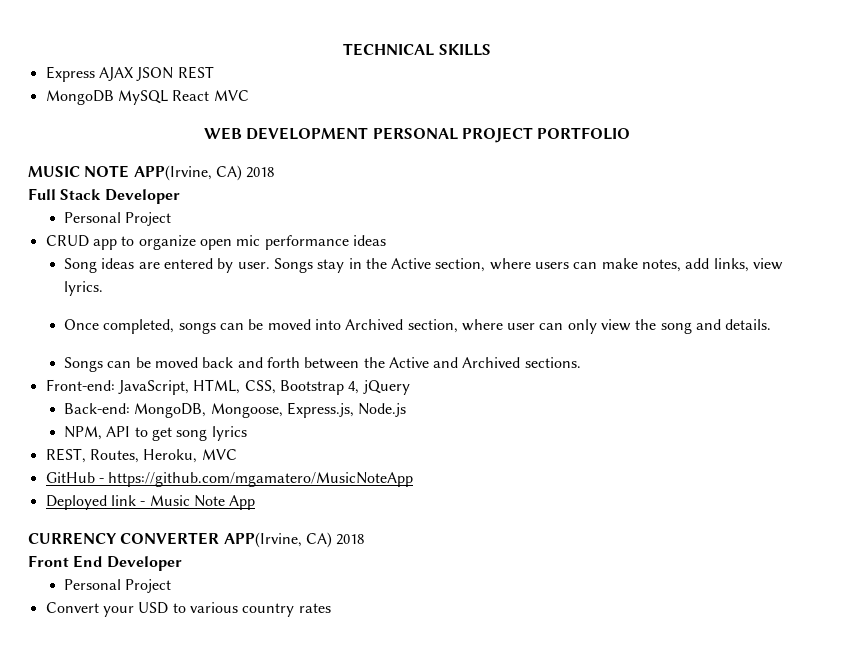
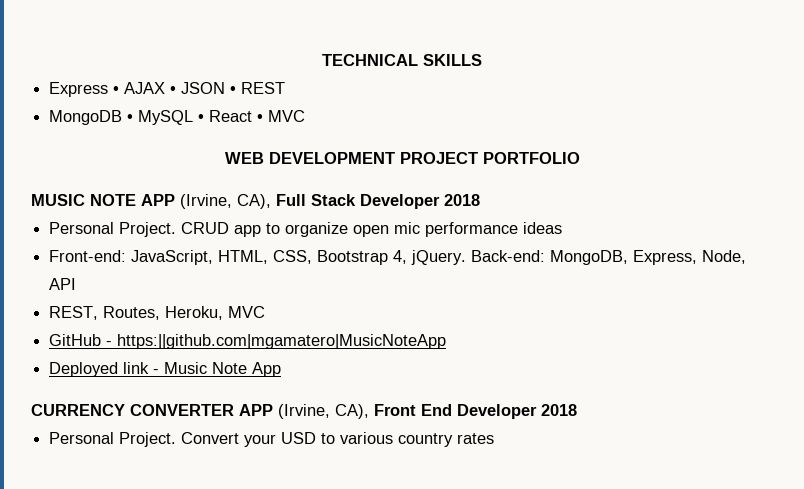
[98,66,214,81] [45,90,210,105] AJAX JSON REST // MongoDB MySQL React -> [113,82,286,94] [49,110,264,125] • AJAX • JSON • REST // MongoDB • MySQL • React •
[372,127,458,140] PERSONAL -> (395, 158) none
[133,165,275,181] APP(Irvine, CA) 2018 // -> [141,194,271,209] APP (Irvine, CA),
[63,212,172,226] // Personal Project // -> [444,194,480,206] [49,222,177,237] 2018 // Personal Project.
[63,258,784,273] [63,281,103,296] [63,319,772,334] [63,357,581,372] // Song ideas are entered by user. Songs stay in the Active section, where users can make notes, add links, view lyrics. // Once completed, songs can be moved into Archived section, where user can only view the song and details. // Songs can be moved back and forth between the Active and Archived sections. -> (563, 228) none
[362,380,410,395] jQuery // -> [411,250,467,265] jQuery.
[210,402,407,418] [63,426,247,441] Mongoose, Express.js, Node.js // NPM, API to get song lyrics -> [633,250,747,265] [49,278,77,290] Express, Node, API
[108,472,414,487] https://github.com/mgamatero/MusicNoteApp -> [117,334,447,349] https:||github.com|mgamatero|MusicNoteApp
[223,532,365,548] APP(Irvine, CA) 2018 // -> [239,404,369,419] APP (Irvine, CA),
[63,579,172,593] // Personal Project // -> [541,404,577,416] [49,432,177,447] 2018 // Personal Project.

